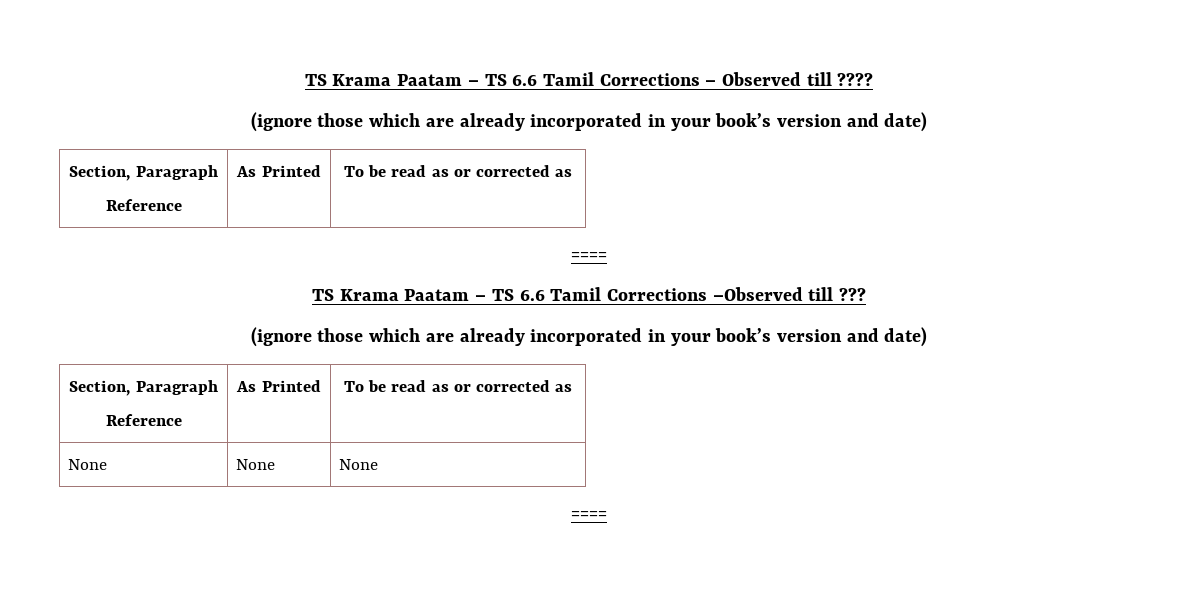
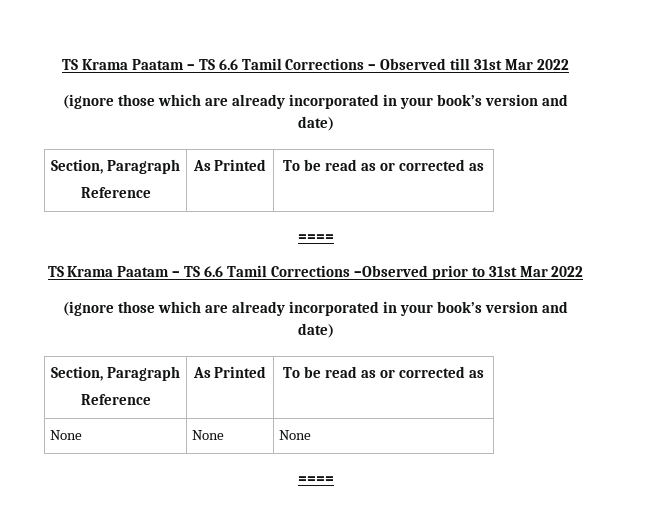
[837,73,874,86] ???? -> [474,59,569,70] 31st Mar 2022
[808,287,866,301] till ??? -> [431,265,584,280] prior to 31st Mar 2022

